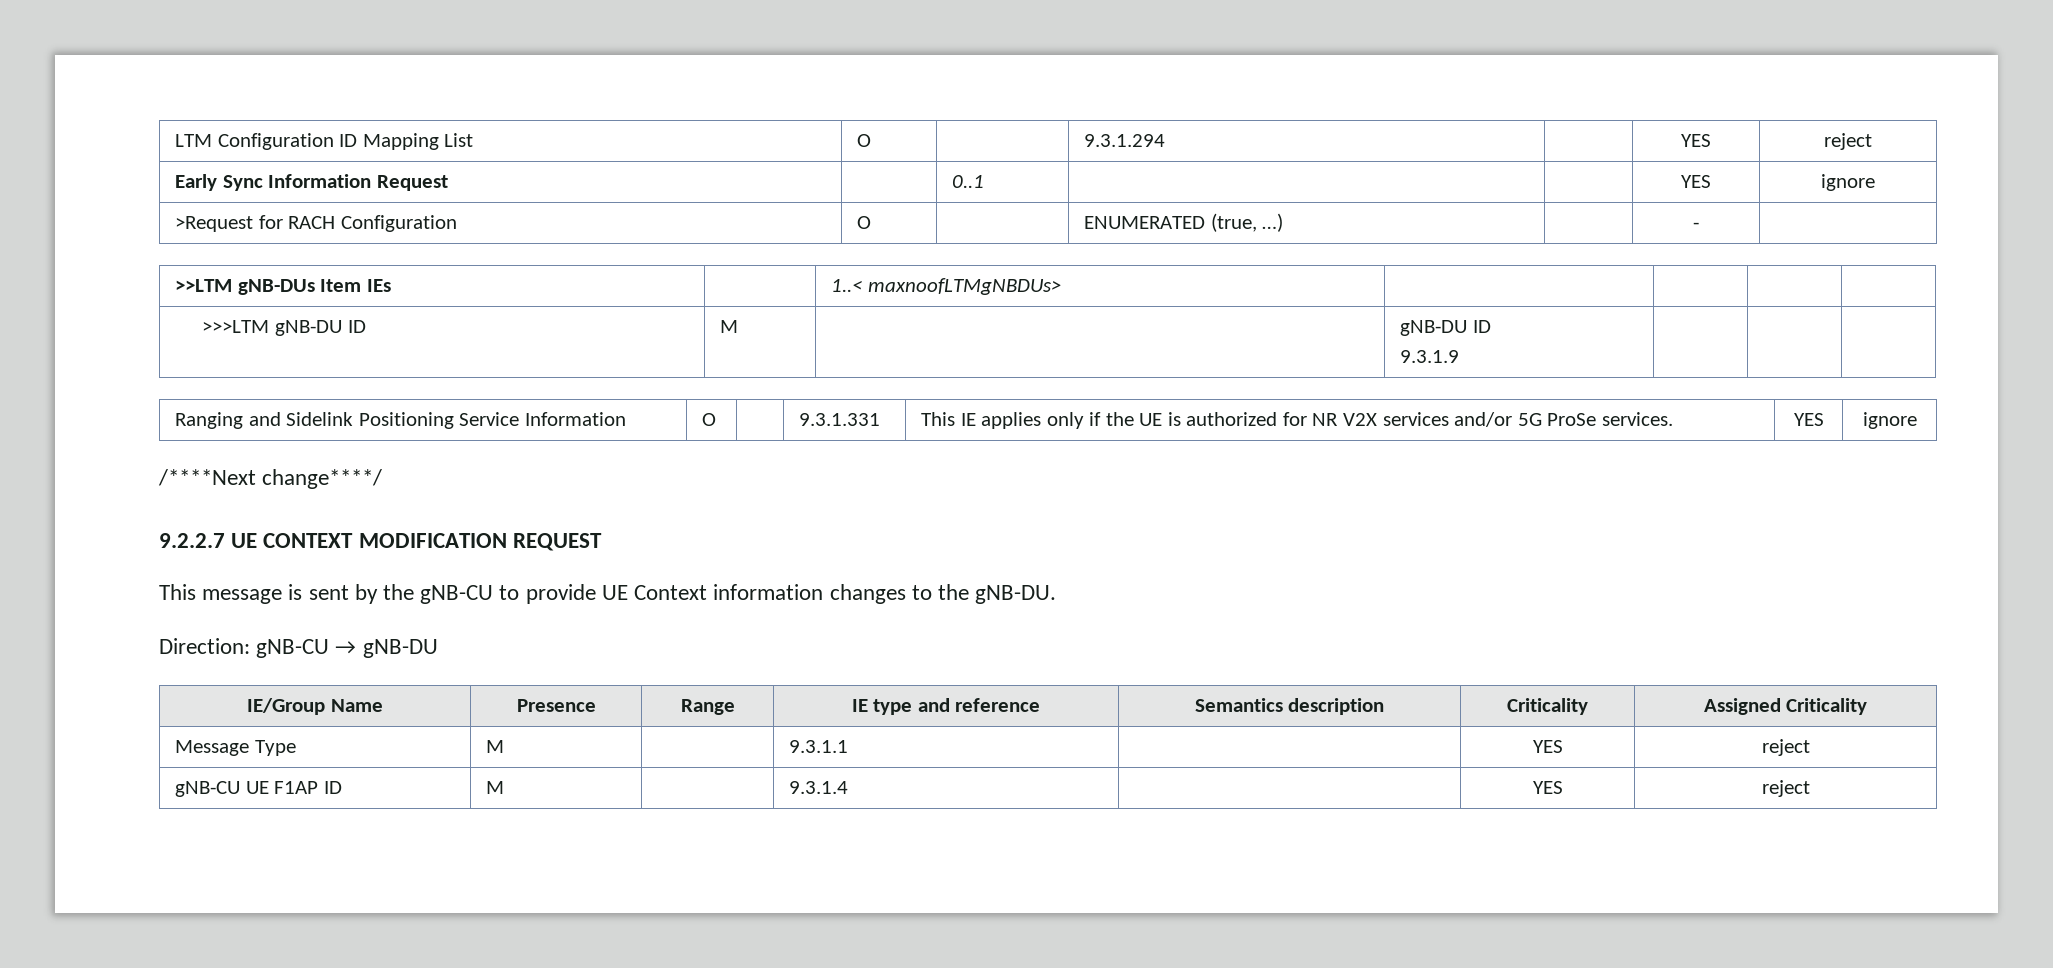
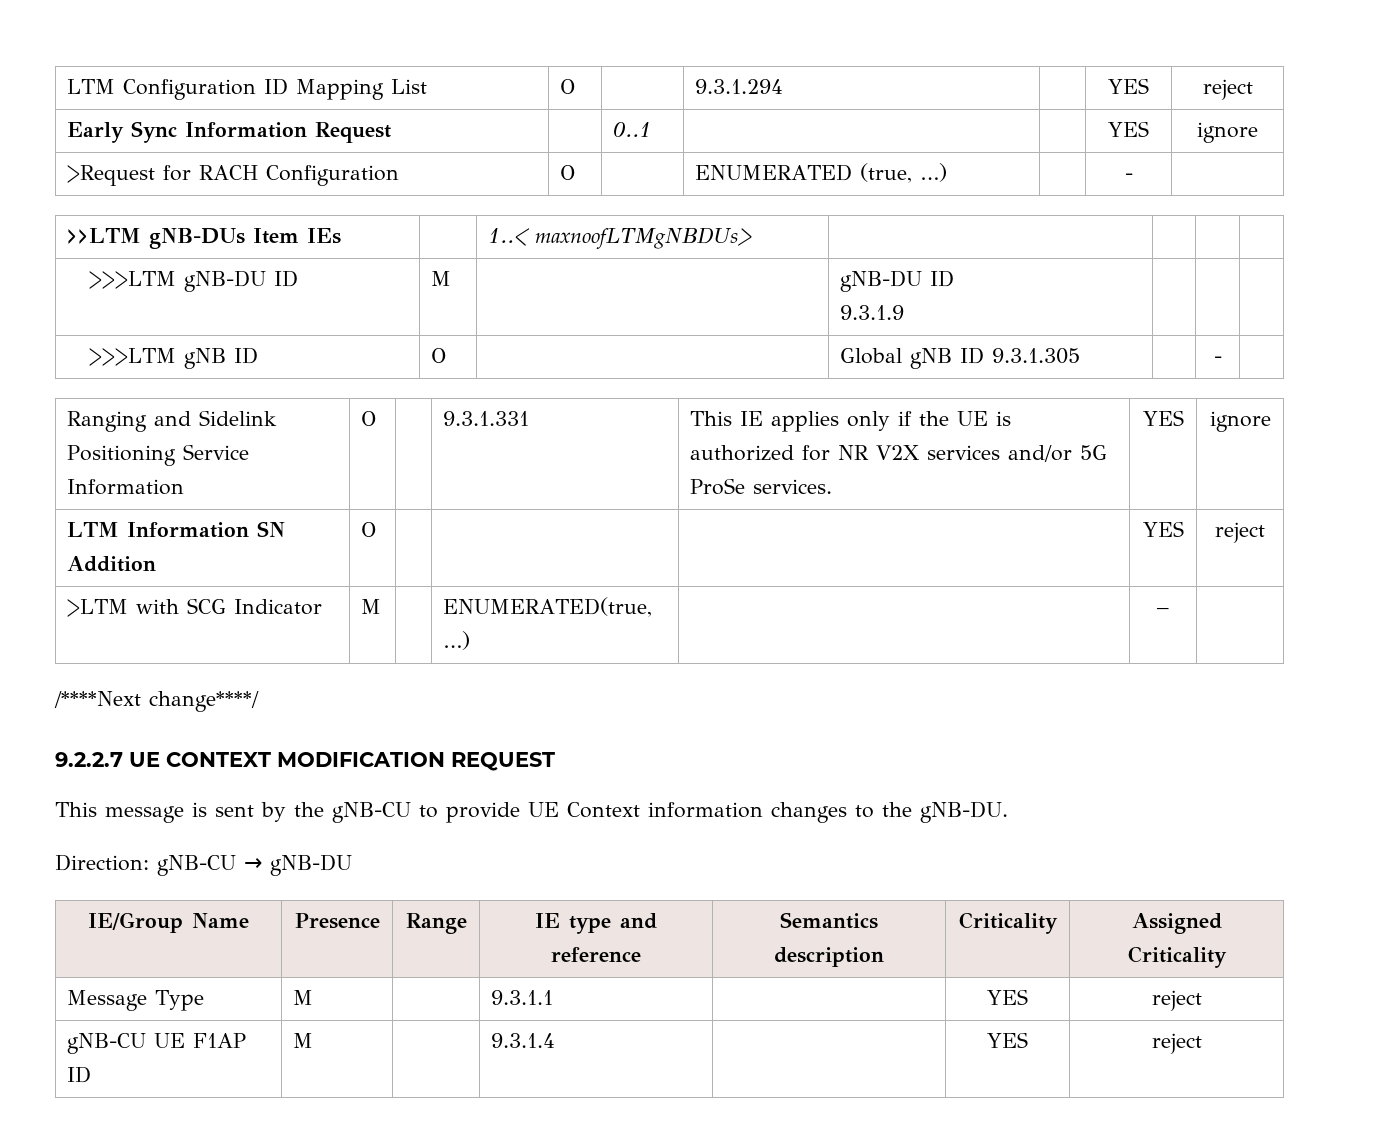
(1460, 356) none -> [89,347,259,369] [431,348,447,363] [840,347,1081,369] [1213,356,1222,363] // >>>LTM gNB ID | O | | Global gNB ID 9.3.1.305 | | - |
(1917, 420) none -> [67,521,286,538] [67,556,157,572] [361,522,377,537] [1142,521,1184,537] [1215,522,1265,543] [67,598,323,617] [361,599,382,614] [443,597,653,617] [443,631,471,650] [1157,608,1169,614] // LTM Information SN Addition | O | | | | YES | reject // >LTM with SCG Indicator | M | | ENUMERATED(true, …) | | – |

